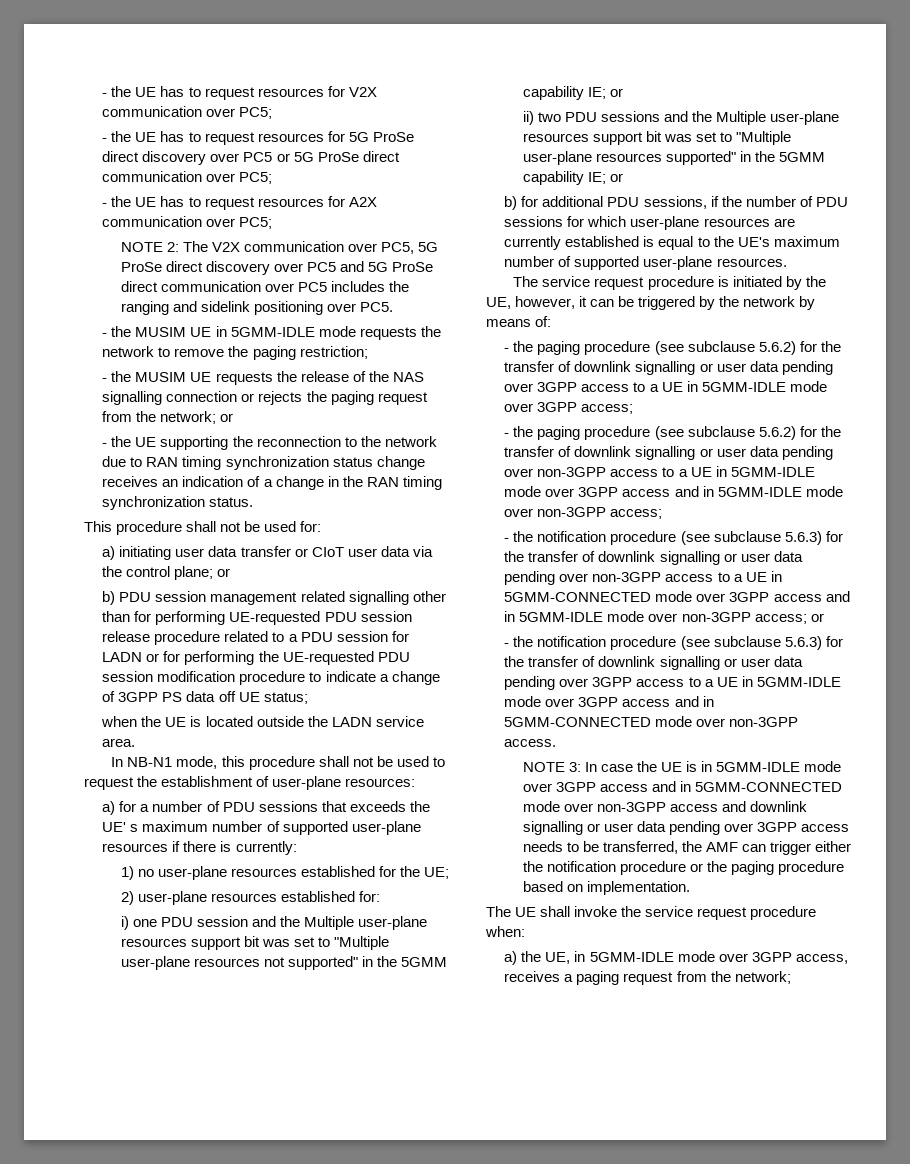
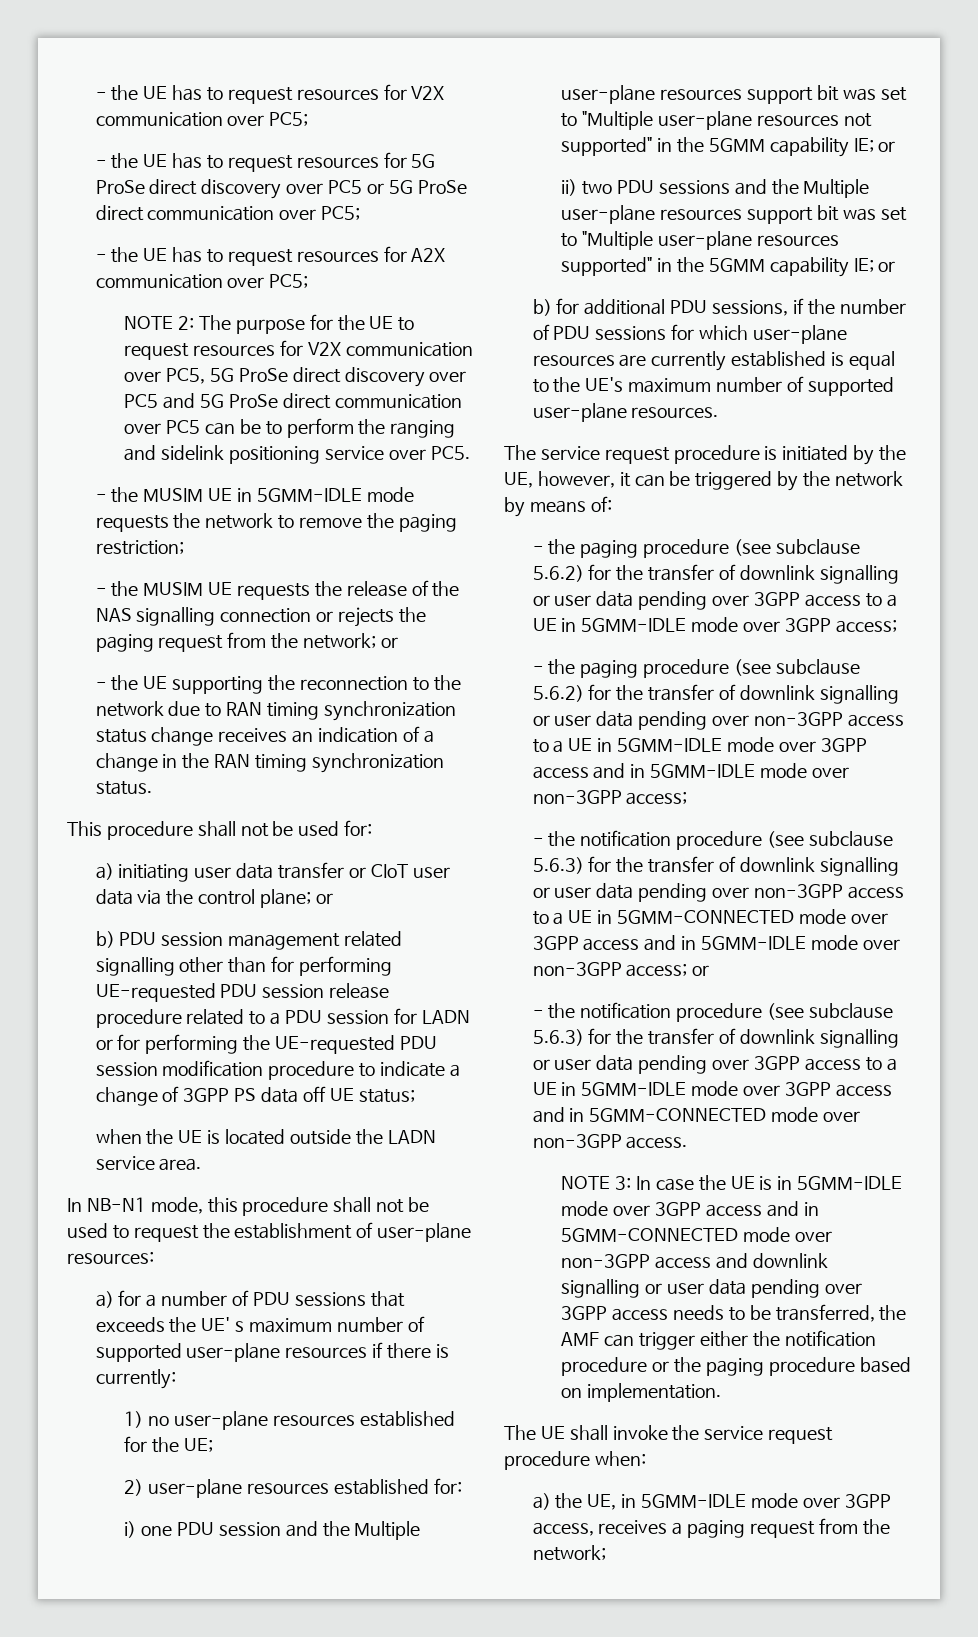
(208, 246) none -> [235,314,415,334] [124,340,303,360] purpose for the UE to request resources for
[330,281,385,292] includes -> [204,418,354,438] can be to perform
(323, 308) none -> [324,446,384,460] service

